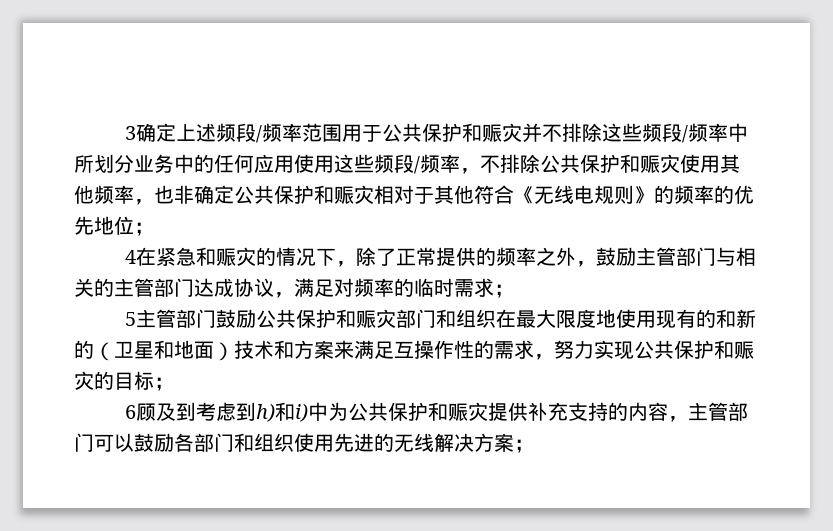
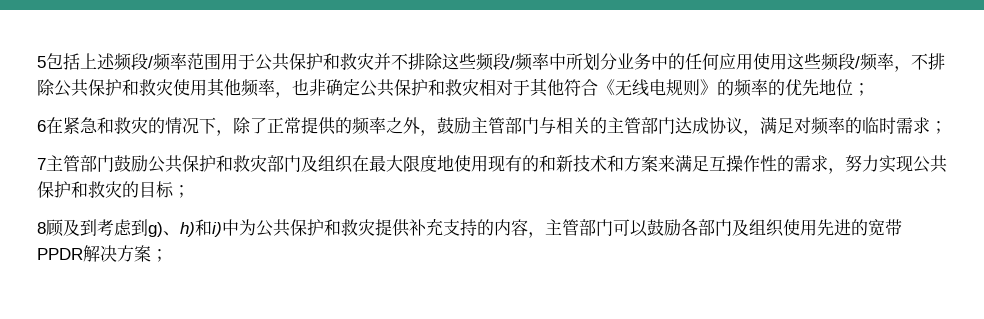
[124,123,176,142] 3确定 -> [37,53,80,70] 5包括
[481,124,502,142] 赈 -> [340,53,357,70] 救
[640,155,660,173] 赈 -> [139,79,156,96] 救
[334,186,354,204] 赈 -> [445,79,462,96] 救
[124,250,136,264] 4 -> [37,120,46,132] 6
[215,248,236,266] 赈 -> [114,117,131,134] 救
[124,312,136,326] 5 -> [37,158,46,170] 7
[355,309,456,328] 赈灾部门和 -> [233,155,318,172] 救灾部门及
[74,340,234,361] 的（卫星和地面） -> (573, 163) none
[734,341,754,359] 赈 -> [88,181,105,198] 救
[124,405,136,419] 6 -> [37,222,46,234] 8
(256, 411) none -> [148,222,180,237] g)、
[447,403,468,421] 赈 -> [341,219,358,236] 救
[234,433,254,452] 和 -> [732,219,749,236] 及
[394,433,434,452] 无线 -> [868,219,902,236] [37,248,83,260] 宽带PPDR

